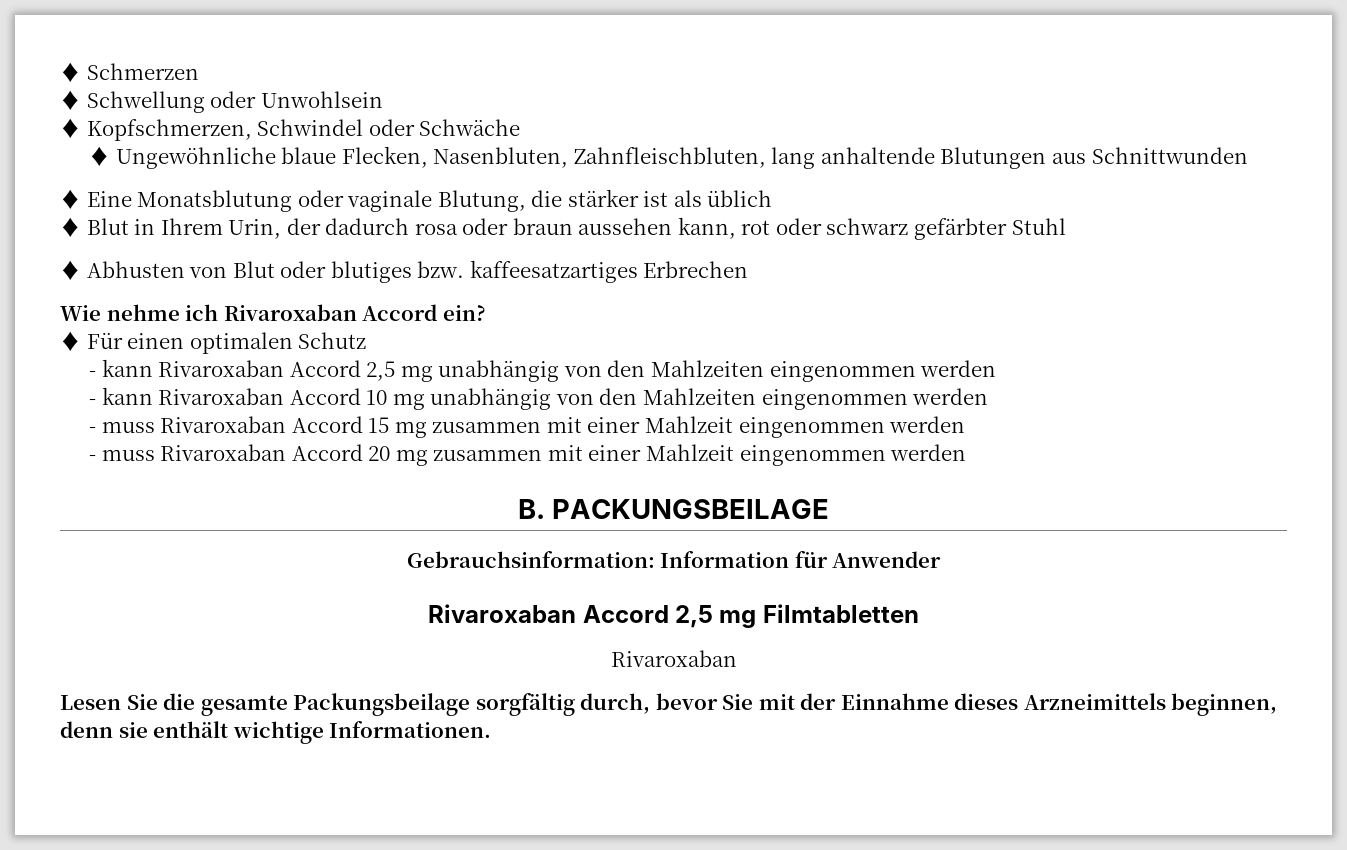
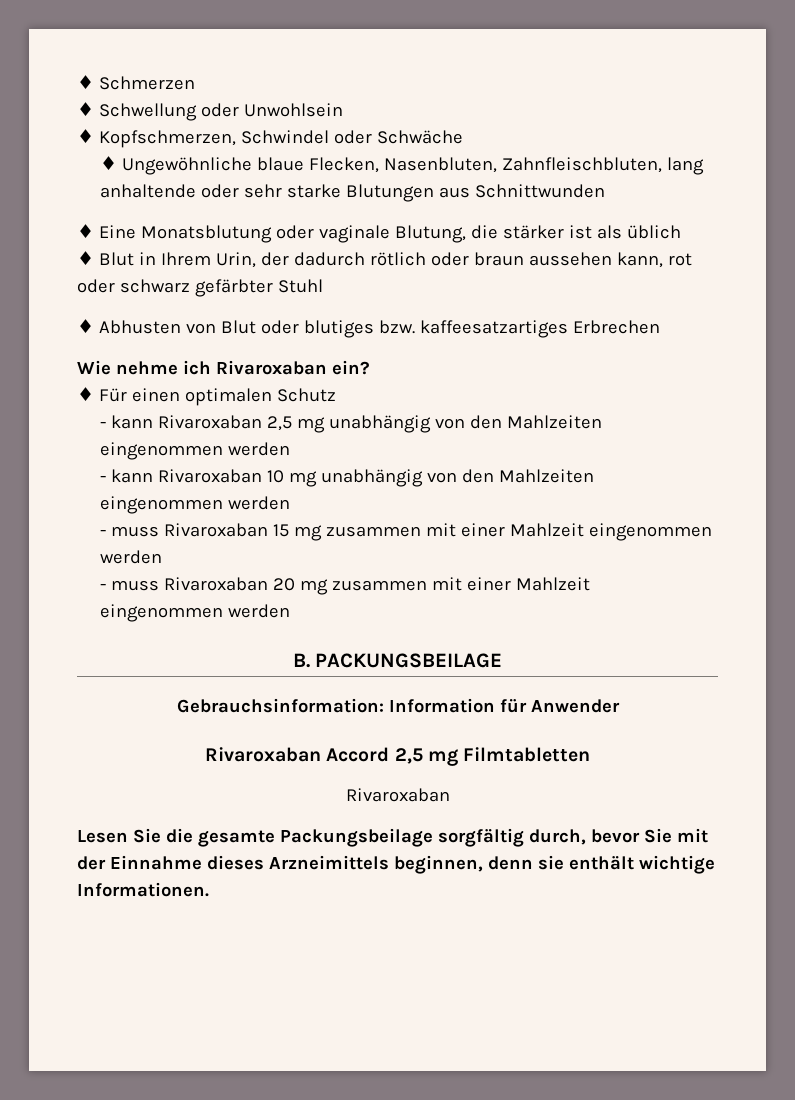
(935, 155) none -> [201,184,342,198] oder sehr starke
[414,223,458,235] rosa -> [369,252,426,266] rötlich
[362,304,438,321] Accord -> (327, 367) none
[289,360,361,377] Accord -> (263, 422) none
[289,388,361,405] Accord -> (263, 476) none
[291,416,363,433] Accord -> (269, 530) none
[291,444,363,461] Accord -> (269, 584) none

